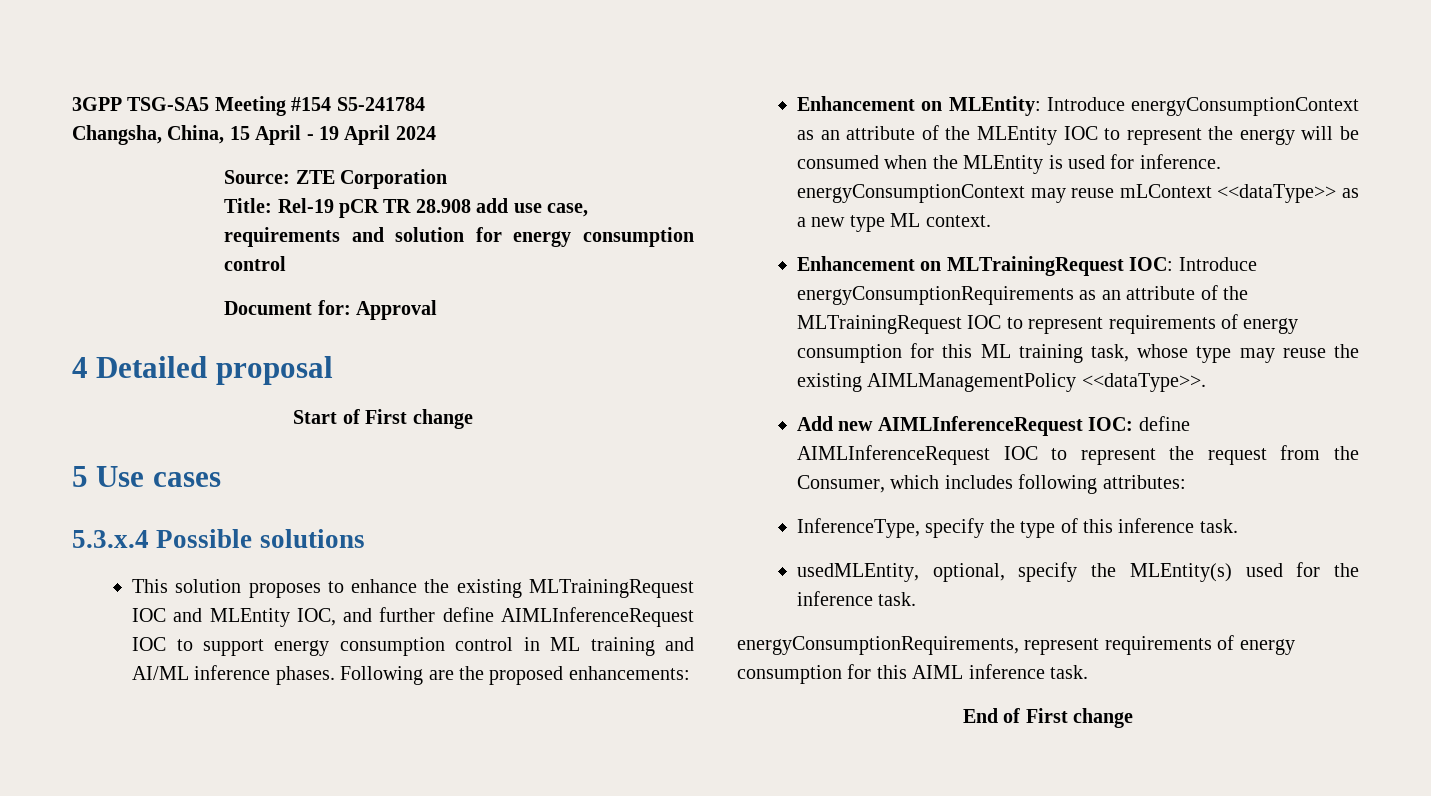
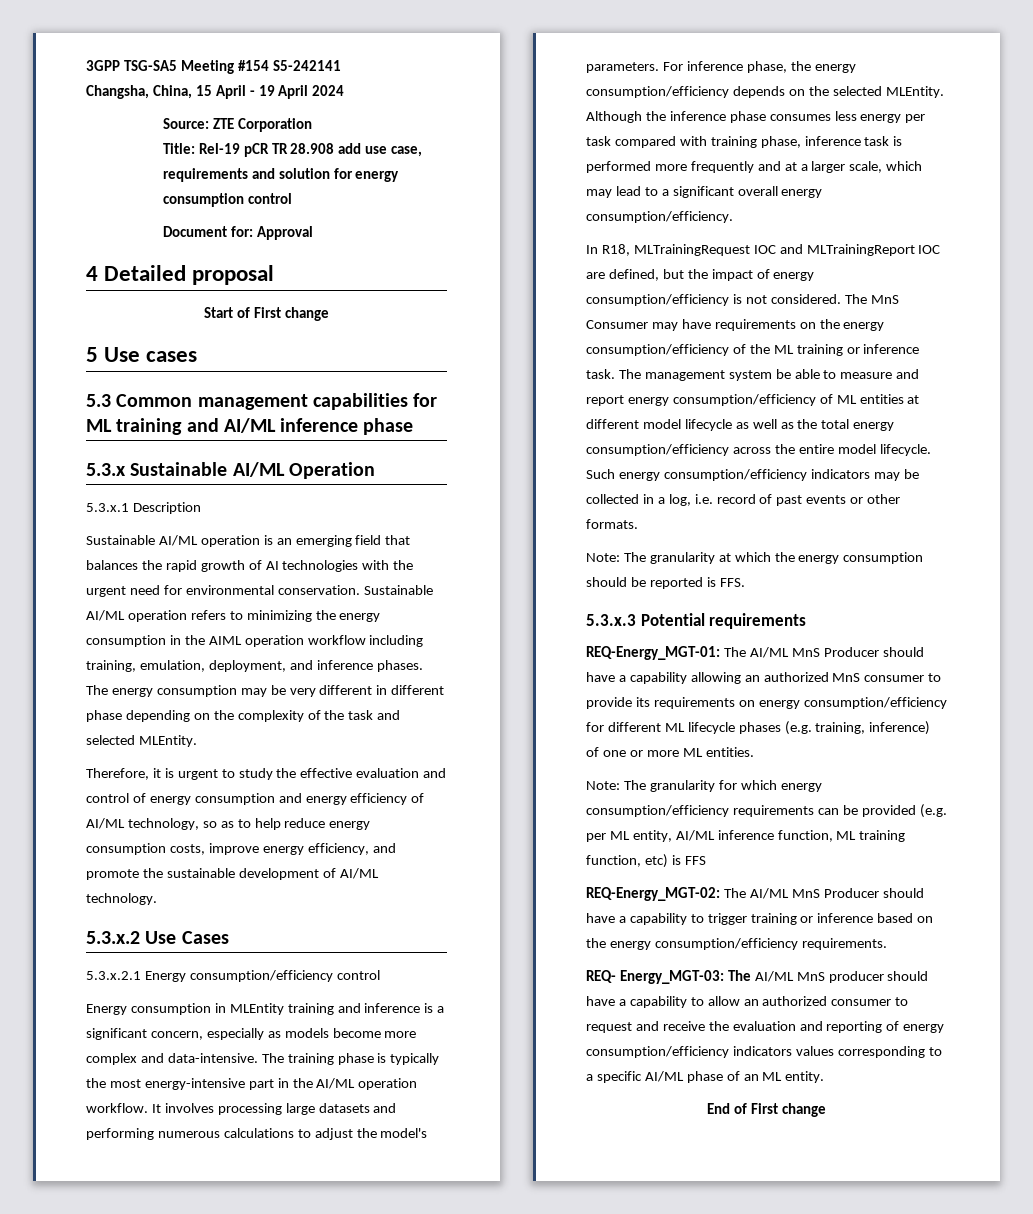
[336,97,425,111] S5-241784 -> [272,60,341,71] S5-242141
[72,529,365,548] [132,579,694,598] [132,607,694,627] [132,637,540,656] 5.3.x.4 Possible solutions // This solution proposes to enhance the existing MLTrainingRequest IOC and MLEntity IOC, and further define AIMLInferenceRequest IOC to support energy consumption control in -> [86,393,438,410] 5.3 Common management capabilities for
[275,666,690,685] [797,96,1359,116] [797,125,1359,145] [797,154,1221,174] [797,184,1359,203] [797,213,991,232] [797,256,1257,276] [797,285,1249,305] [797,314,1299,334] [797,343,1359,363] [797,373,1206,392] [797,416,1190,436] [797,445,1359,465] [797,474,1186,494] [797,518,1238,538] [797,562,1359,582] [797,591,917,606] [737,635,1295,655] [737,664,1088,684] phases. Following are the proposed enhancements: // Enhancement on MLEntity: Introduce energyConsumptionContext as an attribute of the MLEntity IOC to represent the energy will be consumed when the MLEntity is used for inference. energyConsumptionContext may reuse mLContext <<dataType>> as a new type ML context. // Enhancement on MLTrainingRequest IOC: Introduce energyConsumptionRequirements as an attribute of the MLTrainingRequest IOC to represent requirements of energy consumption for this ML training task, whose type may reuse the existing AIMLManagementPolicy <<dataType>>. // Add new AIMLInferenceRequest IOC: define AIMLInferenceRequest IOC to represent the request from the Consumer, which includes following attributes: // InferenceType, specify the type of this inference task. // usedMLEntity, optional, specify the MLEntity(s) used for the inference task. // energyConsumptionRequirements, represent requirements of energy consumption for this AIML inference task. -> [363,418,414,435] [86,462,375,479] [86,502,201,514] [86,535,411,547] [86,560,414,572] [86,585,433,597] [86,610,381,622] [86,635,424,647] [86,660,423,672] [86,685,445,697] [86,710,401,722] [86,735,197,747] [86,768,447,780] [86,793,425,805] [86,818,371,830] [86,843,396,855] [86,868,379,880] [86,893,157,905] [86,931,229,944] [86,970,380,982] [86,1003,445,1015] [86,1028,417,1040] [86,1053,440,1065] [86,1078,418,1090] [86,1103,397,1115] [86,1128,428,1140] [586,61,856,73] [586,86,944,98] [586,111,926,123] [586,136,903,148] [586,161,923,173] [586,186,823,198] [586,211,733,223] [586,244,941,256] [586,269,815,281] [586,294,899,306] [586,319,885,331] [586,344,920,356] [586,369,920,381] [586,394,920,406] [586,419,895,431] [586,444,931,456] [586,469,919,481] [586,494,901,506] [586,519,638,529] [586,552,924,564] [586,577,745,589] [586,613,807,629] [586,646,924,660] [586,672,942,684] [586,697,947,709] [586,721,931,735] [586,747,754,757] [586,780,822,792] [586,804,947,818] [586,830,906,842] [586,854,706,868] [586,887,924,901] [586,913,934,925] [586,938,887,950] [586,970,929,984] [586,996,909,1008] [586,1021,945,1033] [586,1046,942,1058] [586,1071,825,1083] phase // 5.3.x Sustainable AI/ML Operation // 5.3.x.1 Description // Sustainable AI/ML operation is an emerging field that balances the rapid growth of AI technologies with the urgent need for environmental conservation. Sustainable AI/ML operation refers to minimizing the energy consumption in the AIML operation workflow including training, emulation, deployment, and inference phases. The energy consumption may be very different in different phase depending on the complexity of the task and selected MLEntity. // Therefore, it is urgent to study the effective evaluation and control of energy consumption and energy efficiency of AI/ML technology, so as to help reduce energy consumption costs, improve energy efficiency, and promote the sustainable development of AI/ML technology. // 5.3.x.2 Use Cases // 5.3.x.2.1 Energy consumption/efficiency control // Energy consumption in MLEntity training and inference is a significant concern, especially as models become more complex and data-intensive. The training phase is typically the most energy-intensive part in the AI/ML operation workflow. It involves processing large datasets and performing numerous calculations to adjust the model's parameters. For inference phase, the energy consumption/efficiency depends on the selected MLEntity. Although the inference phase consumes less energy per task compared with training phase, inference task is performed more frequently and at a larger scale, which may lead to a significant overall energy consumption/efficiency. // In R18, MLTrainingRequest IOC and MLTrainingReport IOC are defined, but the impact of energy consumption/efficiency is not considered. The MnS Consumer may have requirements on the energy consumption/efficiency of the ML training or inference task. The management system be able to measure and report energy consumption/efficiency of ML entities at different model lifecycle as well as the total energy consumption/efficiency across the entire model lifecycle. Such energy consumption/efficiency indicators may be collected in a log, i.e. record of past events or other formats. // Note: The granularity at which the energy consumption should be reported is FFS. // 5.3.x.3 Potential requirements // REQ-Energy_MGT-01: The AI/ML MnS Producer should have a capability allowing an authorized MnS consumer to provide its requirements on energy consumption/efficiency for different ML lifecycle phases (e.g. training, inference) of one or more ML entities. // Note: The granularity for which energy consumption/efficiency requirements can be provided (e.g. per ML entity, AI/ML inference function, ML training function, etc) is FFS // REQ-Energy_MGT-02: The AI/ML MnS Producer should have a capability to trigger training or inference based on the energy consumption/efficiency requirements. // REQ- Energy_MGT-03: The AI/ML MnS producer should have a capability to allow an authorized consumer to request and receive the evaluation and reporting of energy consumption/efficiency indicators values corresponding to a specific AI/ML phase of an ML entity.

